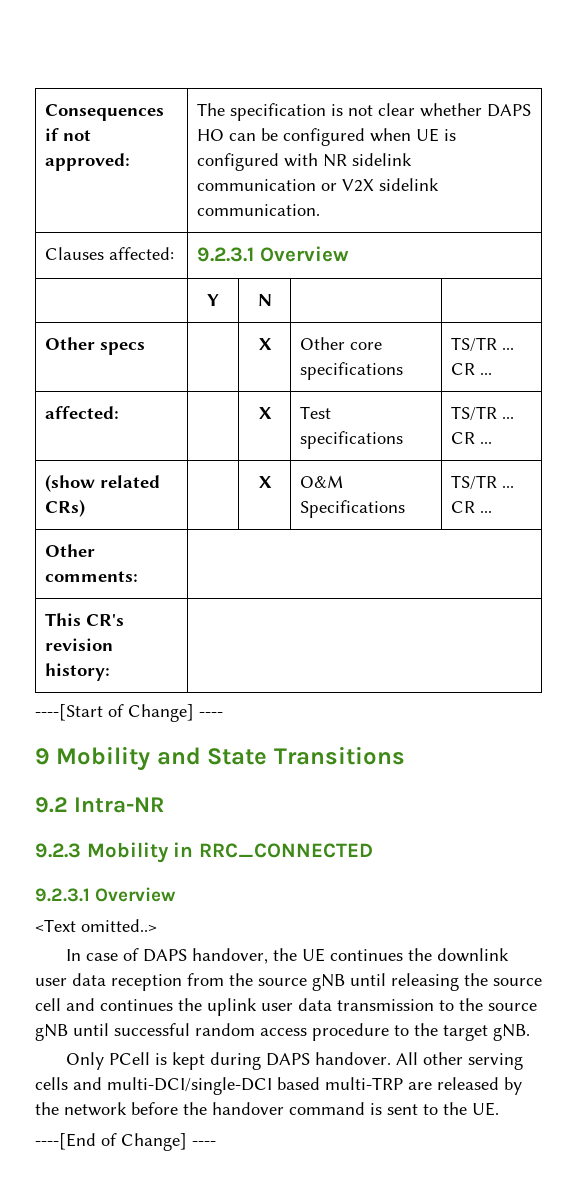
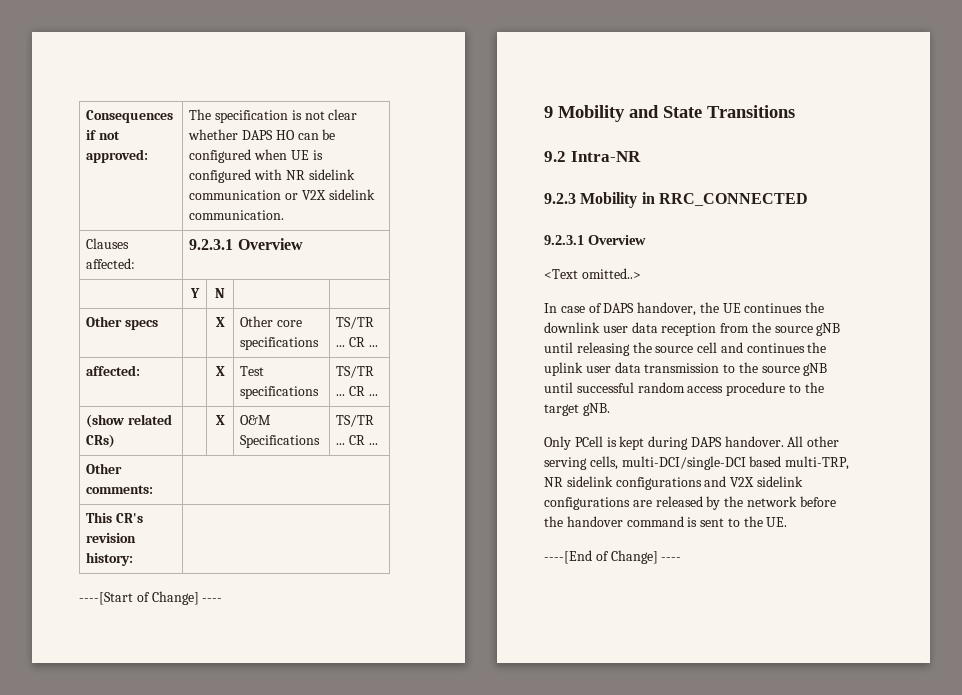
[35,1077,403,1095] cells and multi-DCI/single-DCI based multi-TRP -> [589,456,850,470] [544,476,803,490] [544,497,630,510] cells, multi-DCI/single-DCI based multi-TRP, NR sidelink configurations and V2X sidelink configurations

